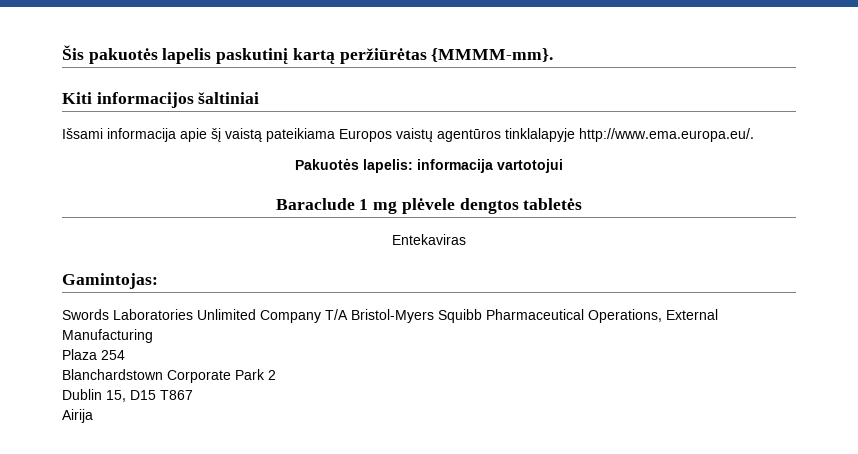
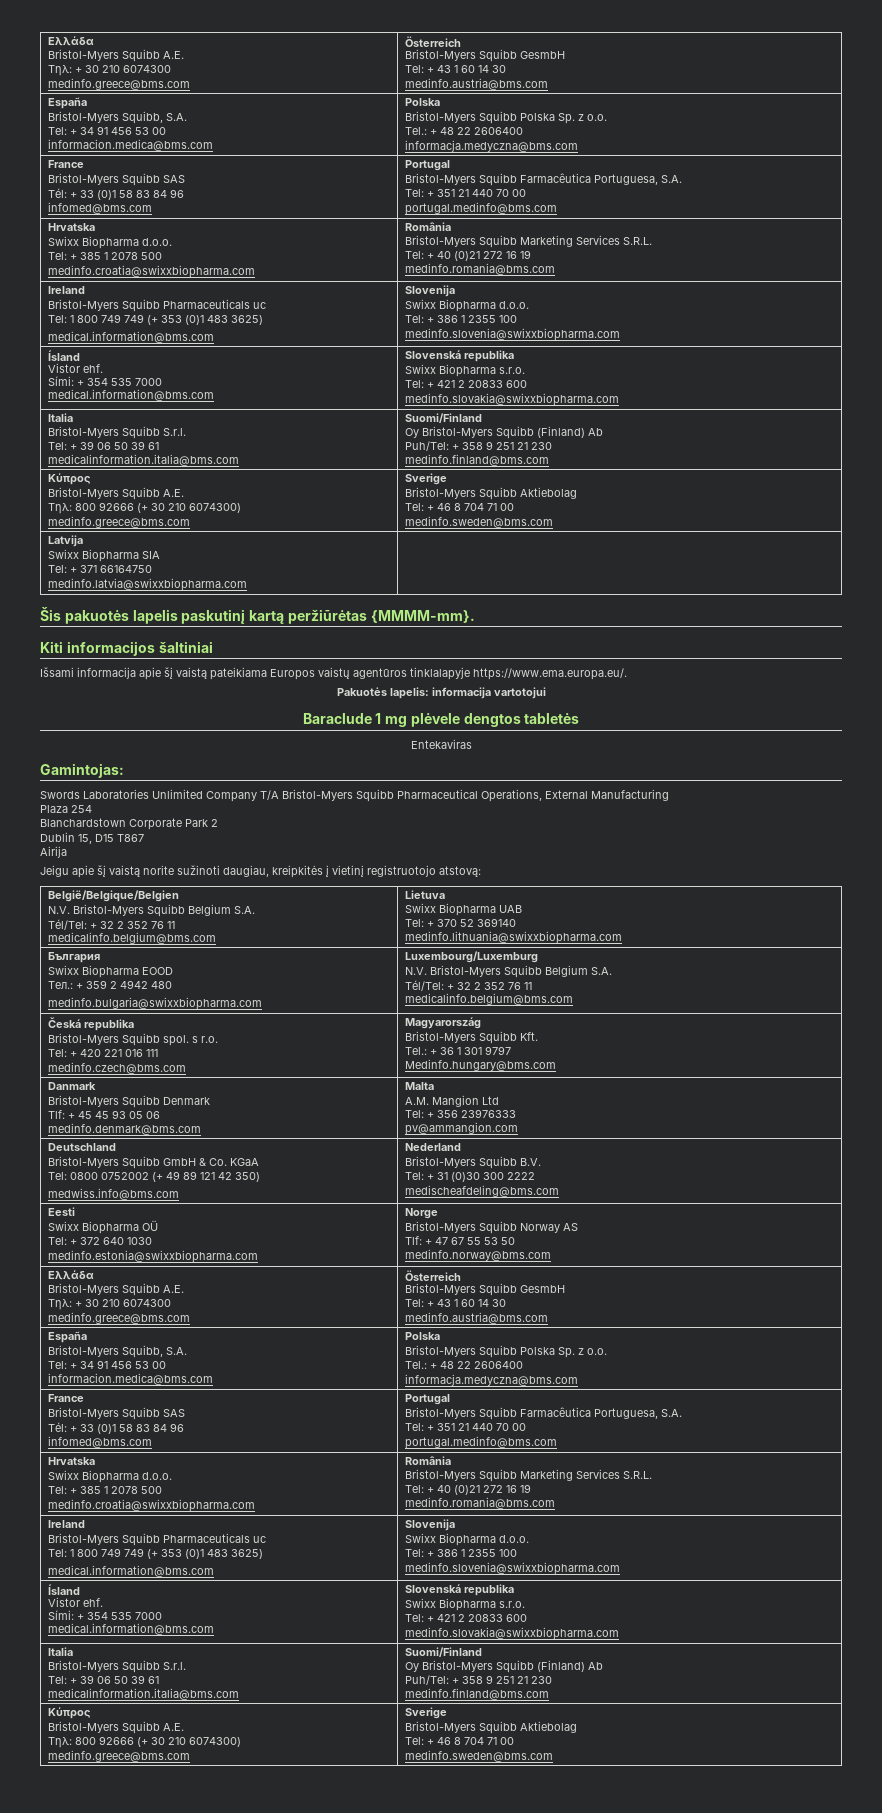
(62, 52) none -> [48,36,95,46] [48,49,185,62] [48,65,172,76] [48,78,191,90] [405,36,462,47] [405,49,566,62] [405,65,507,73] [405,78,549,90] [48,97,88,109] [48,111,188,124] [48,126,167,135] [48,139,214,151] [405,98,441,106] [405,111,608,124] [405,127,524,135] [405,140,579,152] [48,160,85,168] [48,173,186,186] [48,188,185,200] [48,202,153,214] [405,160,451,171] [405,173,683,186] [405,189,527,197] [405,202,558,215] [48,223,96,231] [48,236,173,249] [48,252,163,260] [48,265,256,278] [405,222,452,231] [405,235,653,248] [405,250,532,261] [405,263,556,275] [48,286,86,294] [48,299,267,312] [48,314,264,325] [48,331,215,343] [405,285,456,297] [405,299,530,312] [405,315,518,323] [405,328,621,341] [48,350,81,361] [48,363,104,373] [48,376,163,386] [48,389,215,401] [405,350,515,362] [405,364,526,377] [405,380,528,388] [405,393,620,406] [48,413,74,422] [48,426,187,439] [48,441,160,450] [48,454,240,466] [405,413,483,423] [405,426,604,439] [405,441,553,451] [405,454,550,466] [48,473,92,485] [48,487,185,500] [48,502,242,514] [48,516,191,528] [405,473,448,485] [405,487,578,500] [405,503,515,511] [405,516,554,528] [48,535,84,547] [48,549,161,562] [48,565,153,573] [48,578,248,591] Ελλάδα // Bristol-Myers Squibb A.E. // Τηλ: + 30 210 6074300 // medinfo.greece@bms.com | Österreich // Bristol-Myers Squibb GesmbH // Tel: + 43 1 60 14 30 // medinfo.austria@bms.com // España // Bristol-Myers Squibb, S.A. // Tel: + 34 91 456 53 00 // informacion.medica@bms.com | Polska // Bristol-Myers Squibb Polska Sp. z o.o. // Tel.: + 48 22 2606400 // informacja.medyczna@bms.com // France // Bristol-Myers Squibb SAS // Tél: + 33 (0)1 58 83 84 96 // infomed@bms.com | Portugal // Bristol-Myers Squibb Farmacêutica Portuguesa, S.A. // Tel: + 351 21 440 70 00 // portugal.medinfo@bms.com // Hrvatska // Swixx Biopharma d.o.o. // Tel: + 385 1 2078 500 // medinfo.croatia@swixxbiopharma.com | România // Bristol-Myers Squibb Marketing Services S.R.L. // Tel: + 40 (0)21 272 16 19 // medinfo.romania@bms.com // Ireland // Bristol-Myers Squibb Pharmaceuticals uc // Tel: 1 800 749 749 (+ 353 (0)1 483 3625) // medical.information@bms.com | Slovenija // Swixx Biopharma d.o.o. // Tel: + 386 1 2355 100 // medinfo.slovenia@swixxbiopharma.com // Ísland // Vistor ehf. // Sími: + 354 535 7000 // medical.information@bms.com | Slovenská republika // Swixx Biopharma s.r.o. // Tel: + 421 2 20833 600 // medinfo.slovakia@swixxbiopharma.com // Italia // Bristol-Myers Squibb S.r.l. // Tel: + 39 06 50 39 61 // medicalinformation.italia@bms.com | Suomi/Finland // Oy Bristol-Myers Squibb (Finland) Ab // Puh/Tel: + 358 9 251 21 230 // medinfo.finland@bms.com // Κύπρος // Bristol-Myers Squibb A.E. // Τηλ: 800 92666 (+ 30 210 6074300) // medinfo.greece@bms.com | Sverige // Bristol-Myers Squibb Aktiebolag // Tel: + 46 8 704 71 00 // medinfo.sweden@bms.com // Latvija // Swixx Biopharma SIA // Tel: + 371 66164750 // medinfo.latvia@swixxbiopharma.com | //
[579,128,754,142] http://www.ema.europa.eu/. -> [473,668,627,680] https://www.ema.europa.eu/.
(93, 416) none -> [40,865,481,878] [48,890,180,902] [48,904,256,917] [48,919,176,930] [48,932,217,944] [405,890,446,899] [405,903,523,916] [405,918,517,927] [405,931,623,944] [48,952,101,963] [48,965,174,978] [48,980,173,989] [48,997,263,1010] [405,951,539,963] [405,965,613,978] [405,980,533,991] [405,993,574,1005] [48,1017,135,1031] [48,1033,219,1046] [48,1049,159,1057] [48,1062,187,1074] [405,1017,482,1029] [405,1031,539,1044] [405,1046,512,1055] [405,1059,557,1071] [48,1082,97,1090] [48,1095,211,1108] [48,1110,161,1119] [48,1123,202,1135] [405,1082,435,1090] [405,1095,500,1107] [405,1109,517,1118] [405,1122,519,1135] [48,1143,117,1151] [48,1156,260,1169] [48,1171,261,1182] [48,1188,180,1200] [405,1143,462,1151] [405,1156,542,1169] [405,1172,536,1182] [405,1185,560,1197] [48,1207,76,1216] [48,1220,159,1234] [48,1237,153,1245] [48,1250,259,1263] [405,1208,439,1219] [405,1221,579,1234] [405,1236,516,1245] [405,1249,552,1261] [48,1270,95,1280] [48,1283,185,1296] [48,1299,172,1310] [48,1312,191,1324] [405,1270,462,1281] [405,1283,566,1296] [405,1299,507,1307] [405,1312,549,1324] [48,1331,88,1343] [48,1345,188,1358] [48,1360,167,1369] [48,1373,214,1385] [405,1332,441,1340] [405,1345,608,1358] [405,1361,524,1369] [405,1374,579,1386] [48,1394,85,1402] [48,1407,186,1420] [48,1422,185,1434] [48,1436,153,1448] [405,1394,451,1405] [405,1407,683,1420] [405,1423,527,1431] [405,1436,558,1449] [48,1457,96,1465] [48,1470,173,1483] [48,1486,163,1494] [48,1499,256,1512] [405,1456,452,1465] [405,1469,653,1482] [405,1484,532,1495] [405,1497,556,1509] [48,1520,86,1528] [48,1533,267,1546] [48,1548,264,1559] [48,1565,215,1577] [405,1519,456,1531] [405,1533,530,1546] [405,1549,518,1557] [405,1562,621,1575] [48,1584,81,1595] [48,1597,104,1607] [48,1610,163,1620] [48,1623,215,1635] [405,1584,515,1596] [405,1598,526,1611] [405,1614,528,1622] [405,1627,620,1640] [48,1647,74,1656] [48,1660,187,1673] [48,1675,160,1684] [48,1688,240,1700] [405,1647,483,1657] [405,1660,604,1673] [405,1675,553,1685] [405,1688,550,1700] [48,1707,92,1719] [48,1721,185,1734] [48,1736,242,1748] [48,1750,191,1762] [405,1707,448,1719] [405,1721,578,1734] [405,1737,515,1745] [405,1750,554,1762] // Jeigu apie šį vaistą norite sužinoti daugiau, kreipkitės į vietinį registruotojo atstovą: // België/Belgique/Belgien // N.V. Bristol-Myers Squibb Belgium S.A. // Tél/Tel: + 32 2 352 76 11 // medicalinfo.belgium@bms.com | Lietuva // Swixx Biopharma UAB // Tel: + 370 52 369140 // medinfo.lithuania@swixxbiopharma.com // България // Swixx Biopharma EOOD // Teл.: + 359 2 4942 480 // medinfo.bulgaria@swixxbiopharma.com | Luxembourg/Luxemburg // N.V. Bristol-Myers Squibb Belgium S.A. // Tél/Tel: + 32 2 352 76 11 // medicalinfo.belgium@bms.com // Česká republika // Bristol-Myers Squibb spol. s r.o. // Tel: + 420 221 016 111 // medinfo.czech@bms.com | Magyarország // Bristol-Myers Squibb Kft. // Tel.: + 36 1 301 9797 // Medinfo.hungary@bms.com // Danmark // Bristol-Myers Squibb Denmark // Tlf: + 45 45 93 05 06 // medinfo.denmark@bms.com | Malta // A.M. Mangion Ltd // Tel: + 356 23976333 // pv@ammangion.com // Deutschland // Bristol-Myers Squibb GmbH & Co. KGaA // Tel: 0800 0752002 (+ 49 89 121 42 350) // medwiss.info@bms.com | Nederland // Bristol-Myers Squibb B.V. // Tel: + 31 (0)30 300 2222 // medischeafdeling@bms.com // Eesti // Swixx Biopharma OÜ // Tel: + 372 640 1030 // medinfo.estonia@swixxbiopharma.com | Norge // Bristol-Myers Squibb Norway AS // Tlf: + 47 67 55 53 50 // medinfo.norway@bms.com // Ελλάδα // Bristol-Myers Squibb A.E. // Τηλ: + 30 210 6074300 // medinfo.greece@bms.com | Österreich // Bristol-Myers Squibb GesmbH // Tel: + 43 1 60 14 30 // medinfo.austria@bms.com // España // Bristol-Myers Squibb, S.A. // Tel: + 34 91 456 53 00 // informacion.medica@bms.com | Polska // Bristol-Myers Squibb Polska Sp. z o.o. // Tel.: + 48 22 2606400 // informacja.medyczna@bms.com // France // Bristol-Myers Squibb SAS // Tél: + 33 (0)1 58 83 84 96 // infomed@bms.com | Portugal // Bristol-Myers Squibb Farmacêutica Portuguesa, S.A. // Tel: + 351 21 440 70 00 // portugal.medinfo@bms.com // Hrvatska // Swixx Biopharma d.o.o. // Tel: + 385 1 2078 500 // medinfo.croatia@swixxbiopharma.com | România // Bristol-Myers Squibb Marketing Services S.R.L. // Tel: + 40 (0)21 272 16 19 // medinfo.romania@bms.com // Ireland // Bristol-Myers Squibb Pharmaceuticals uc // Tel: 1 800 749 749 (+ 353 (0)1 483 3625) // medical.information@bms.com | Slovenija // Swixx Biopharma d.o.o. // Tel: + 386 1 2355 100 // medinfo.slovenia@swixxbiopharma.com // Ísland // Vistor ehf. // Sími: + 354 535 7000 // medical.information@bms.com | Slovenská republika // Swixx Biopharma s.r.o. // Tel: + 421 2 20833 600 // medinfo.slovakia@swixxbiopharma.com // Italia // Bristol-Myers Squibb S.r.l. // Tel: + 39 06 50 39 61 // medicalinformation.italia@bms.com | Suomi/Finland // Oy Bristol-Myers Squibb (Finland) Ab // Puh/Tel: + 358 9 251 21 230 // medinfo.finland@bms.com // Κύπρος // Bristol-Myers Squibb A.E. // Τηλ: 800 92666 (+ 30 210 6074300) // medinfo.greece@bms.com | Sverige // Bristol-Myers Squibb Aktiebolag // Tel: + 46 8 704 71 00 // medinfo.sweden@bms.com

